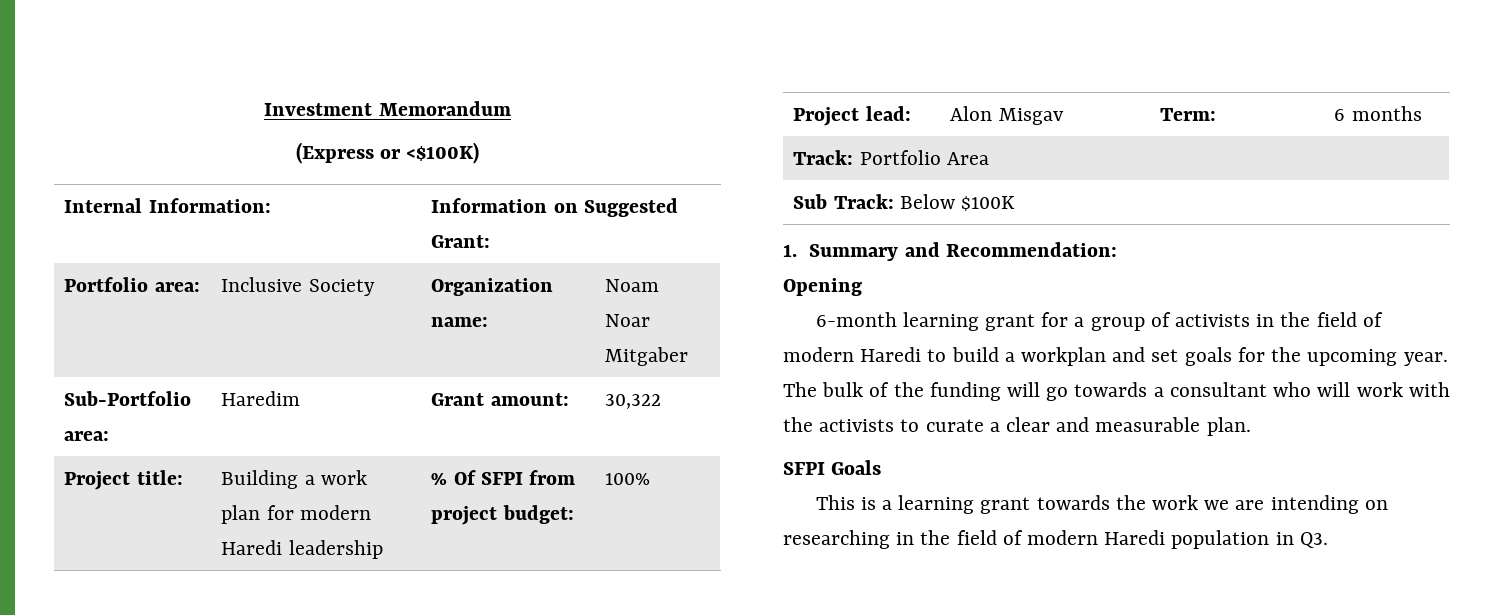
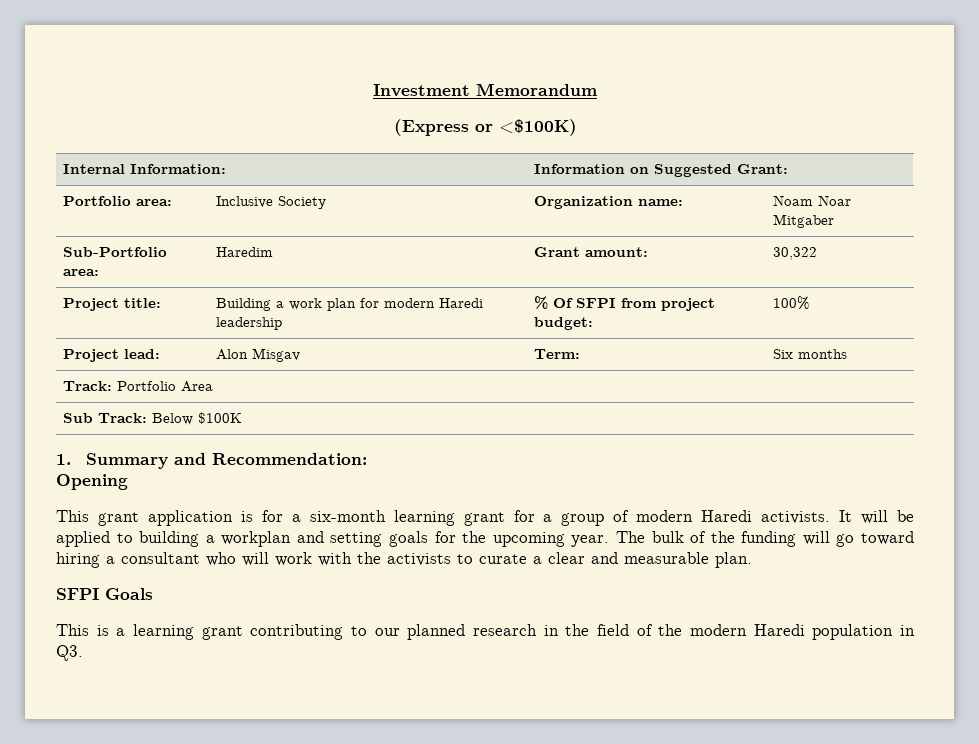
[1334,109,1346,121] 6 -> [772,349,793,359] Six
[815,312,897,327] 6-month -> [56,510,386,526] This grant application is for a six-month
[1175,312,1383,327] [783,347,999,362] activists in the field of modern Haredi to build -> [636,510,915,524] [56,531,200,547] modern Haredi activists. It will be applied to building
[1151,349,1179,362] set -> [330,532,383,547] setting
[1074,382,1148,397] towards -> [860,531,914,545] [56,552,100,568] toward hiring
[1036,495,1388,514] [783,530,1023,549] towards the work we are intending on researching in the field of -> [250,624,683,640] contributing to our planned research in the field of the

